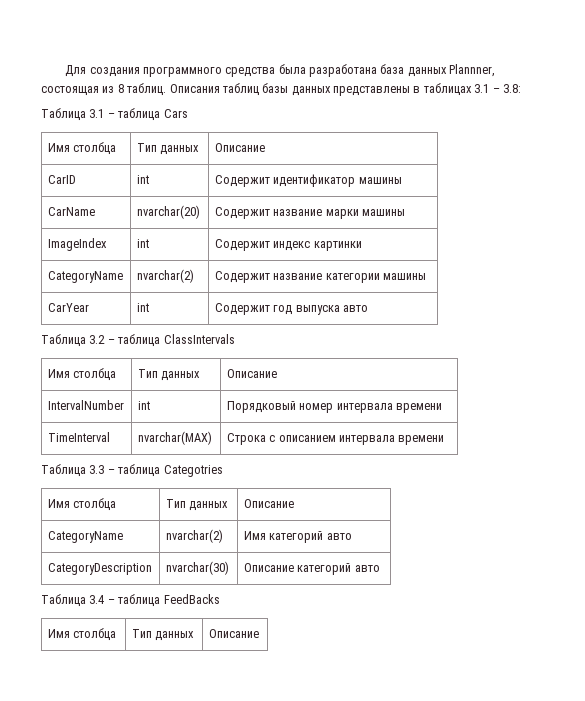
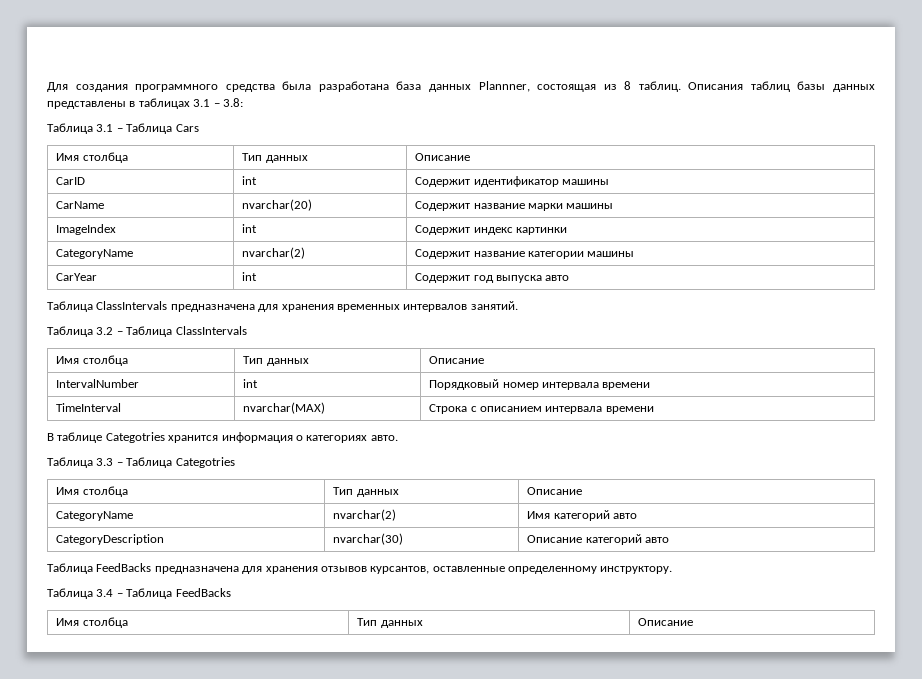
[118,108,161,121] таблица -> [126,123,173,134] Таблица
(369, 308) none -> [47,301,518,312] // Таблица ClassIntervals предназначена для хранения временных интервалов занятий.
[118,334,161,347] таблица -> [126,326,173,337] Таблица
(445, 440) none -> [47,432,398,443] // В таблице Categotries хранится информация о категориях авто.
[118,464,161,477] таблица -> [126,457,173,468] Таблица
(380, 568) none -> [47,563,673,574] // Таблица FeedBacks предназначена для хранения отзывов курсантов, оставленные определенному инструктору.
[118,594,161,607] таблица -> [126,588,173,599] Таблица

